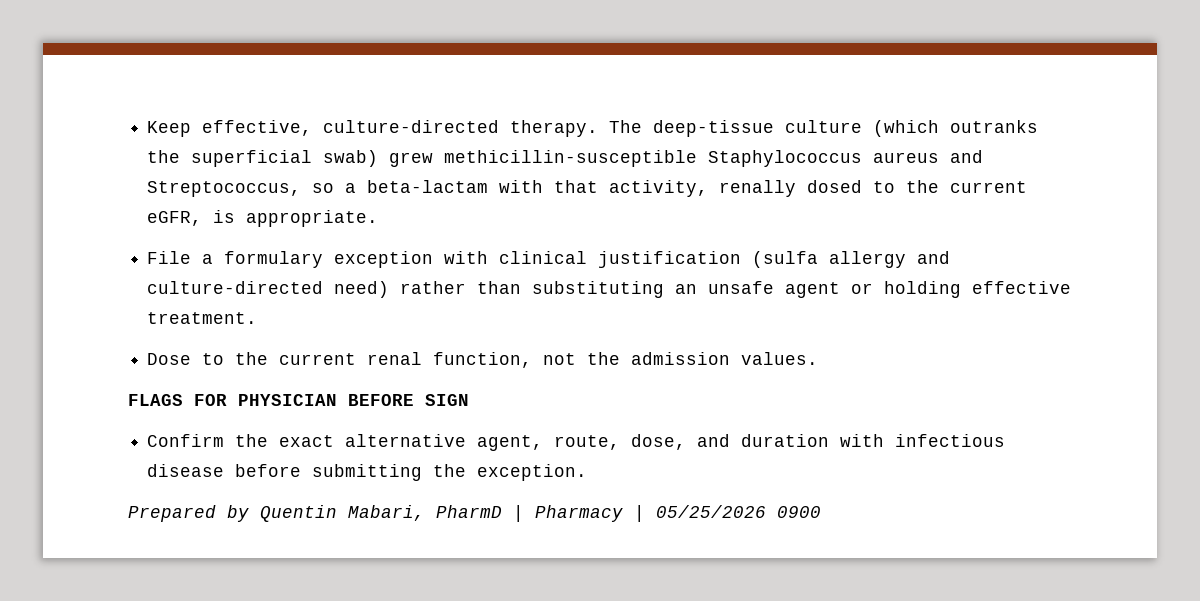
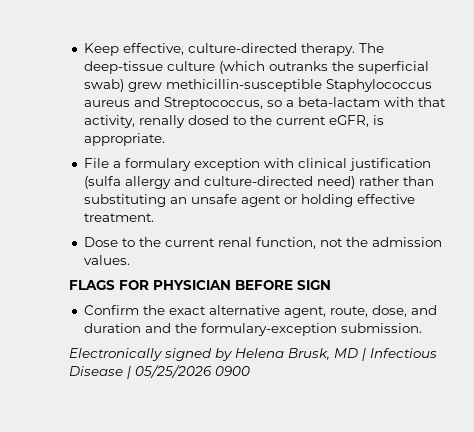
[840,434,1006,447] [147,464,588,481] [128,505,623,522] with infectious disease before submitting the exception. // Prepared by Quentin Mabari, PharmD | Pharmacy -> [144,323,422,336] [69,348,437,361] [69,366,123,376] and the formulary-exception submission. // Electronically signed by Helena Brusk, MD | Infectious Disease

